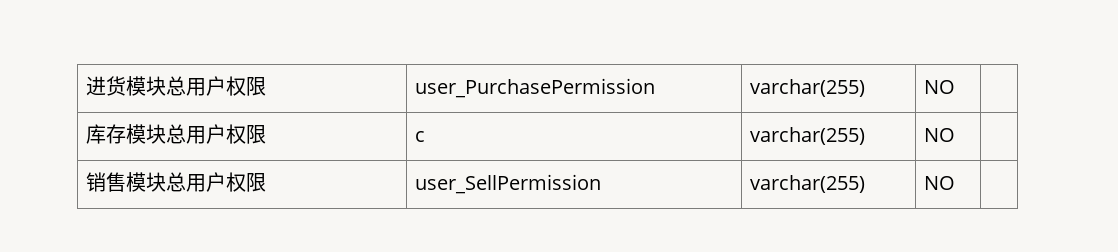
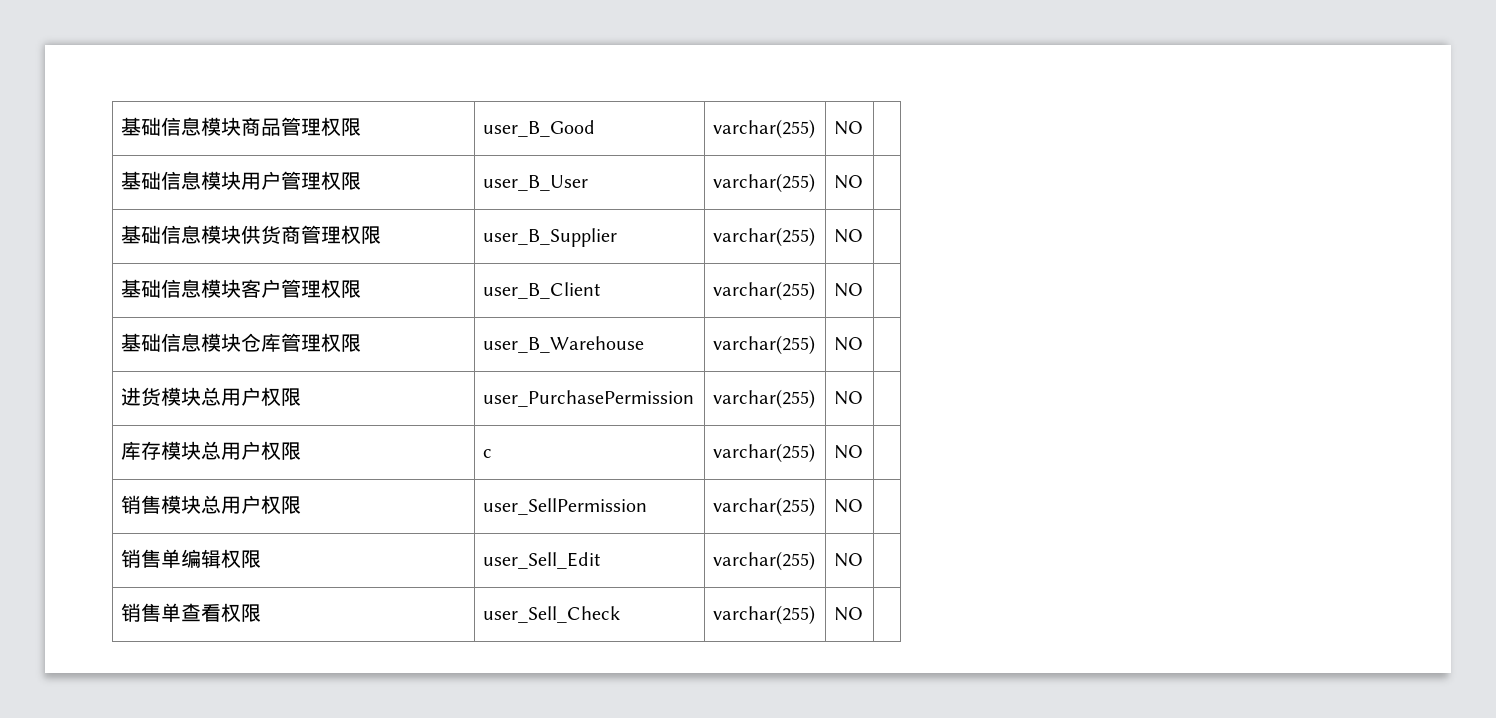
(86, 86) none -> [120,117,361,136] [482,120,595,137] [712,119,815,139] [833,121,863,135] [120,171,361,190] [482,175,588,191] [712,173,815,193] [833,175,863,189] [120,225,381,245] [482,228,617,247] [712,227,815,247] [833,229,863,243] [120,279,361,298] [482,282,601,299] [712,281,815,301] [833,283,863,297] [120,333,361,352] [482,336,644,353] [712,335,815,355] [833,337,863,351] 基础信息模块商品管理权限 | user_B_Good | varchar(255) | NO | // 基础信息模块用户管理权限 | user_B_User | varchar(255) | NO | // 基础信息模块供货商管理权限 | user_B_Supplier | varchar(255) | NO | // 基础信息模块客户管理权限 | user_B_Client | varchar(255) | NO | // 基础信息模块仓库管理权限 | user_B_Warehouse | varchar(255) | NO | //
(956, 183) none -> [120,549,261,569] [482,552,601,569] [712,551,815,571] [833,553,863,567] [120,603,261,622] [482,606,620,623] [712,605,815,625] [833,607,863,621] // 销售单编辑权限 | user_Sell_Edit | varchar(255) | NO | // 销售单查看权限 | user_Sell_Check | varchar(255) | NO |

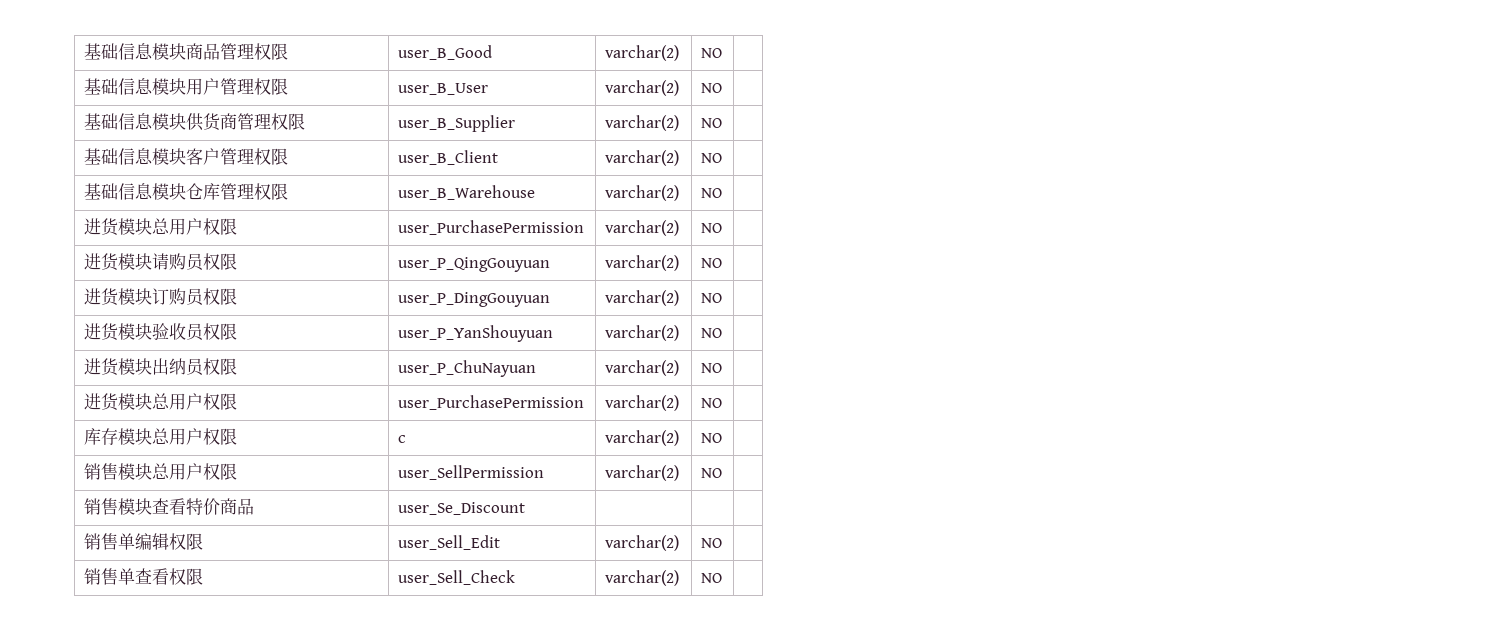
[712,119,815,139] varchar(255) -> [605,45,680,61] varchar(2)
[712,173,815,193] varchar(255) -> [605,80,680,96] varchar(2)
[712,227,815,247] varchar(255) -> [605,115,680,131] varchar(2)
[712,281,815,301] varchar(255) -> [605,150,680,166] varchar(2)
[712,335,815,355] [833,337,863,351] [120,387,301,407] [482,390,694,407] [712,389,815,409] varchar(255) | NO | // 进货模块总用户权限 | user_PurchasePermission | varchar(255) -> [605,185,680,201] [701,188,723,198] [84,218,238,236] [398,220,585,235] [605,220,680,236] [701,223,723,233] [84,253,238,271] [398,257,551,272] [605,255,680,271] [701,258,723,268] [84,288,238,306] [398,292,551,307] [605,290,680,306] [701,293,723,303] [84,323,238,341] [398,325,554,342] [605,325,680,341] [701,328,723,338] [84,358,238,376] [398,360,537,377] [605,360,680,376] [701,363,723,373] [84,393,238,411] [398,395,585,410] [605,395,680,411] varchar(2) | NO | // 进货模块总用户权限 | user_PurchasePermission | varchar(2) | NO | // 进货模块请购员权限 | user_P_QingGouyuan | varchar(2) | NO | // 进货模块订购员权限 | user_P_DingGouyuan | varchar(2) | NO | // 进货模块验收员权限 | user_P_YanShouyuan | varchar(2) | NO | // 进货模块出纳员权限 | user_P_ChuNayuan | varchar(2) | NO | // 进货模块总用户权限 | user_PurchasePermission | varchar(2)
[712,443,815,463] varchar(255) -> [605,430,680,446] varchar(2)
[712,497,815,517] [833,499,863,513] varchar(255) | NO | -> [605,465,680,481] [701,468,723,478] [84,498,255,516] [398,502,526,515] varchar(2) | NO | // 销售模块查看特价商品 | user_Se_Discount | | |
[712,551,815,571] varchar(255) -> [605,535,680,551] varchar(2)
[712,605,815,625] varchar(255) -> [605,570,680,586] varchar(2)

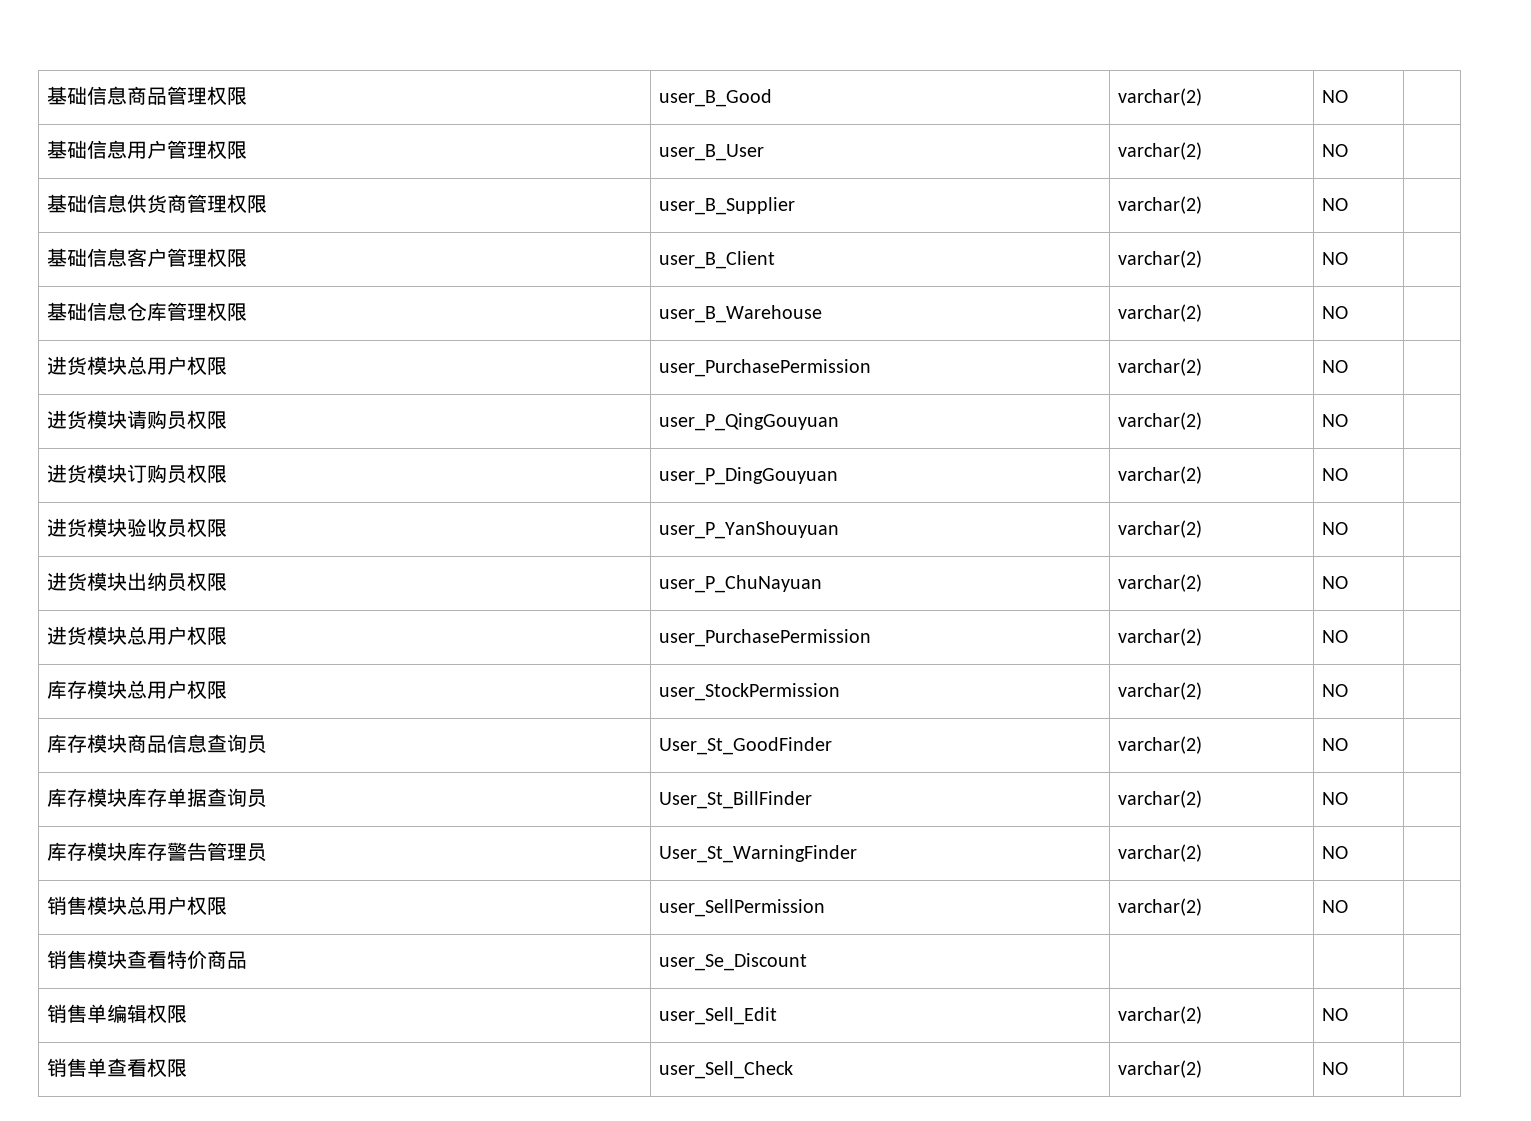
[84,43,187,60] 基础信息模块 -> [47,86,128,105] 基础信息
[152,78,187,95] 模块 -> (128, 149) none
[152,113,187,130] 模块 -> (128, 203) none
[152,148,187,165] 模块 -> (128, 257) none
[152,183,187,200] 模块 -> (128, 311) none
[398,435,407,443] c -> [659,683,841,701] [1118,682,1203,700] [1322,684,1349,697] [47,734,268,754] [659,737,833,755] [1118,736,1203,754] [1322,738,1349,751] [47,788,268,808] [659,791,813,809] [1118,790,1203,808] [1322,792,1349,805] [47,842,268,862] [659,845,858,863] user_StockPermission | varchar(2) | NO | // 库存模块商品信息查询员 | User_St_GoodFinder | varchar(2) | NO | // 库存模块库存单据查询员 | User_St_BillFinder | varchar(2) | NO | // 库存模块库存警告管理员 | User_St_WarningFinder

